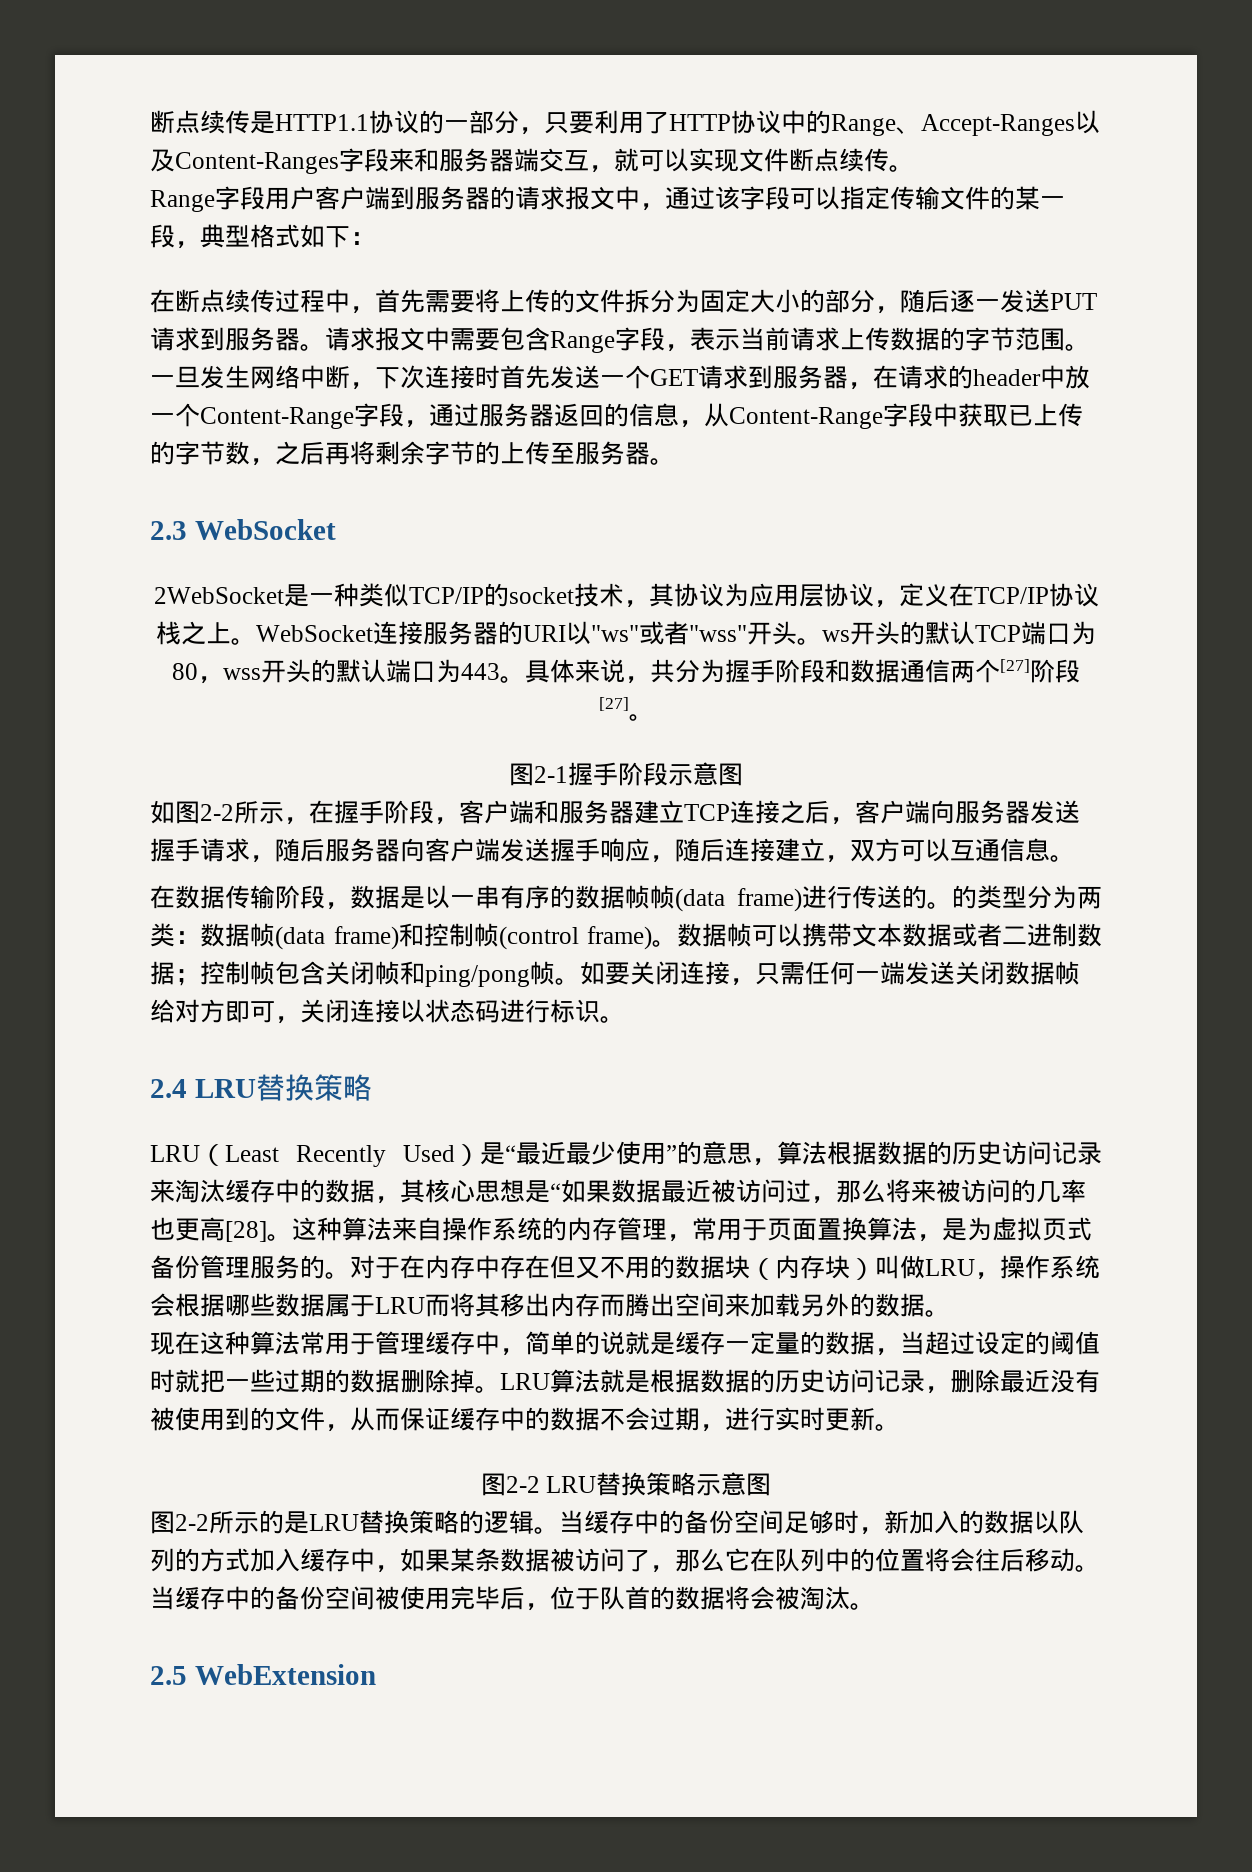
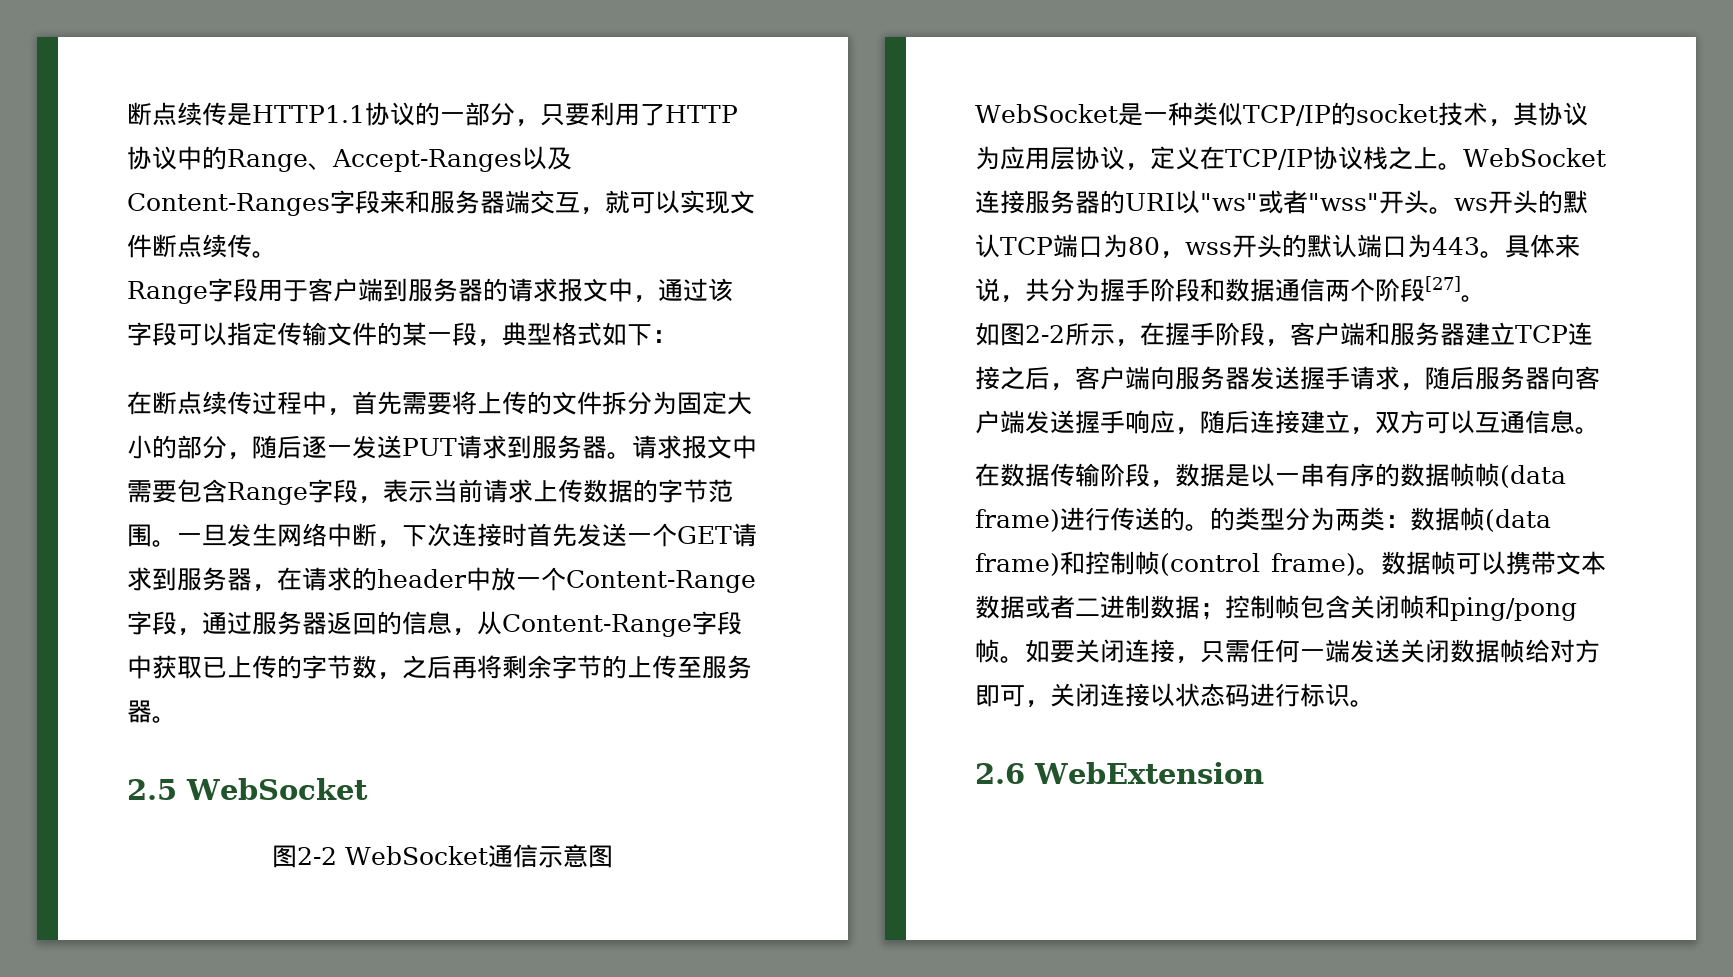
[290,186,315,210] 户 -> [283,280,309,302] 于
[150,521,187,540] 2.3 -> [127,779,177,800] 2.5
[153,587,284,604] 2WebSocket -> [272,844,613,868] [975,104,1118,123] 图2-2 WebSocket通信示意图 // WebSocket
[1000,659,1030,673] [27] -> (1375, 290) none
[509,762,743,786] // 图2-1握手阶段示意图 -> (1486, 298) none
[150,1074,372,1101] [150,1141,1102,1167] [150,1179,1086,1204] [150,1217,1092,1242] [150,1255,1100,1280] [150,1293,950,1317] [150,1331,1100,1356] [150,1369,1100,1394] [150,1407,900,1432] [480,1472,772,1496] [150,1510,1084,1535] [150,1548,1100,1573] [150,1586,875,1611] [150,1666,187,1685] 2.4 LRU替换策略 // LRU（Least Recently Used）是“最近最少使用”的意思，算法根据数据的历史访问记录来淘汰缓存中的数据，其核心思想是“如果数据最近被访问过，那么将来被访问的几率也更高[28]。这种算法来自操作系统的内存管理，常用于页面置换算法，是为虚拟页式备份管理服务的。对于在内存中存在但又不用的数据块（内存块）叫做LRU，操作系统会根据哪些数据属于LRU而将其移出内存而腾出空间来加载另外的数据。 // 现在这种算法常用于管理缓存中，简单的说就是缓存一定量的数据，当超过设定的阈值时就把一些过期的数据删除掉。LRU算法就是根据数据的历史访问记录，删除最近没有被使用到的文件，从而保证缓存中的数据不会过期，进行实时更新。 // 图2-2 LRU替换策略示意图 // 图2-2所示的是LRU替换策略的逻辑。当缓存中的备份空间足够时，新加入的数据以队列的方式加入缓存中，如果某条数据被访问了，那么它在队列中的位置将会往后移动。当缓存中的备份空间被使用完毕后，位于队首的数据将会被淘汰。 // 2.5 -> [975,763,1025,784] 2.6

